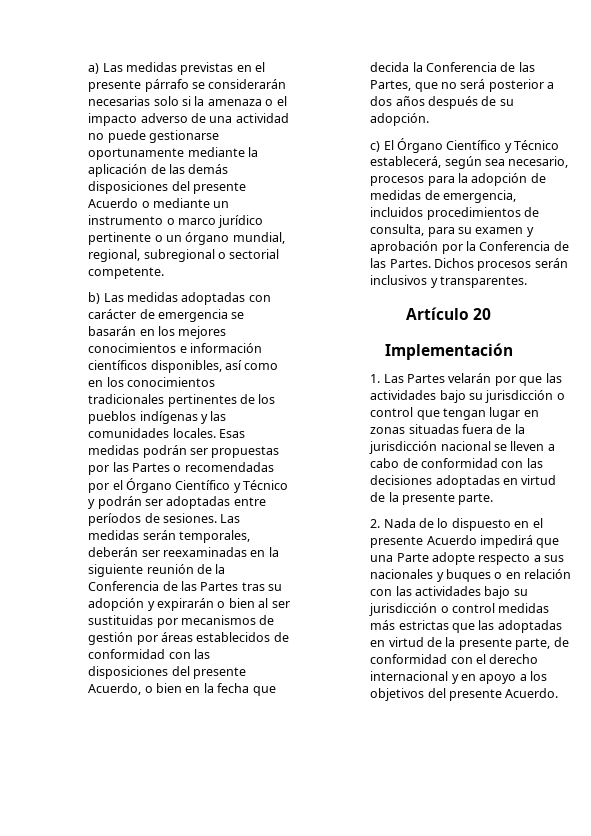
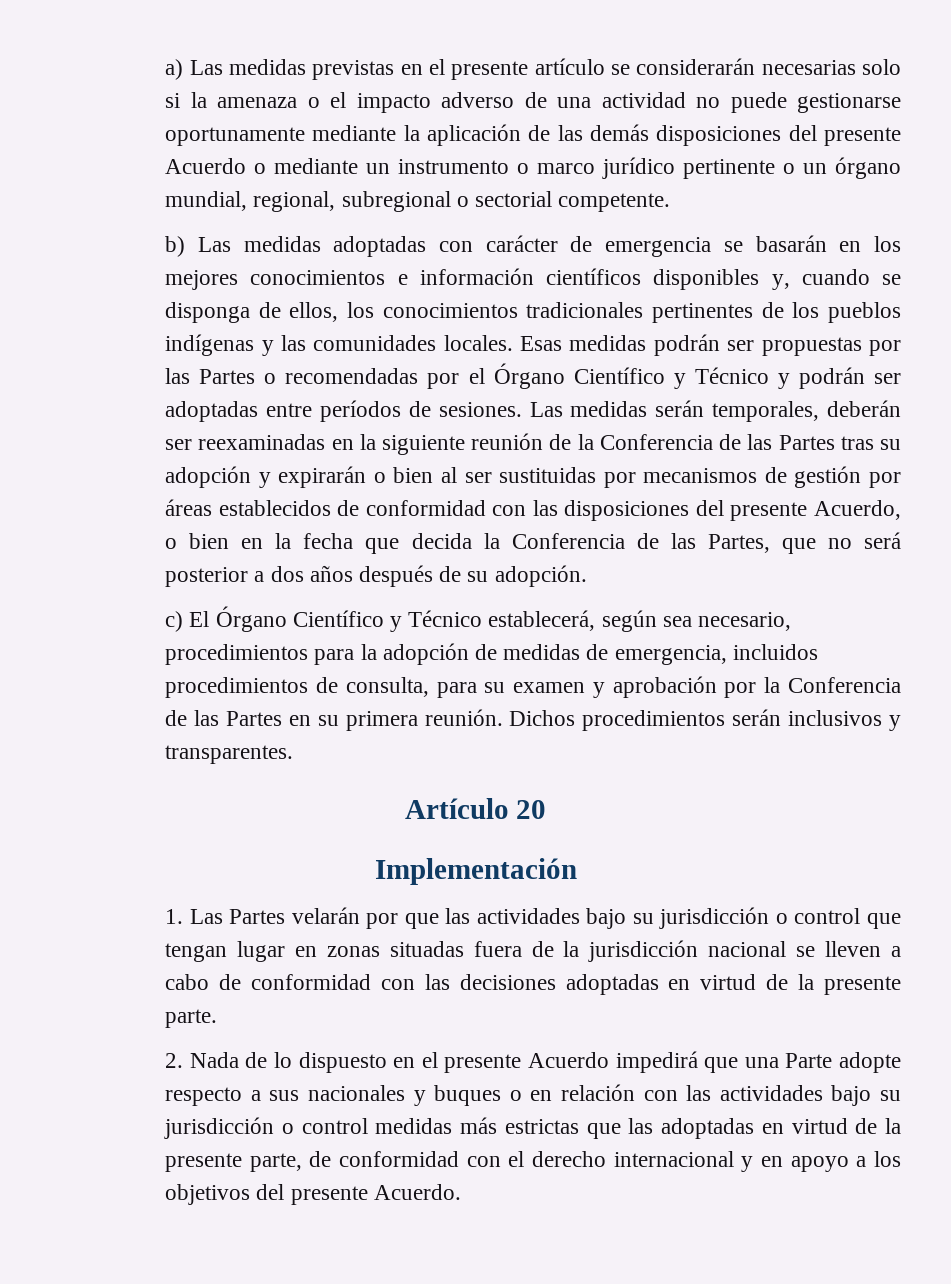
[144,79,189,92] párrafo -> [534,58,605,75] artículo
[150,360,279,373] [88,380,104,387] disponibles, así como en -> [653,269,902,290] [165,302,339,323] disponibles y, cuando se disponga de ellos,
[370,176,425,186] procesos -> [165,644,309,665] procedimientos
[389,258,532,271] Partes. Dichos procesos -> [225,709,726,731] Partes en su primera reunión. Dichos procedimientos

